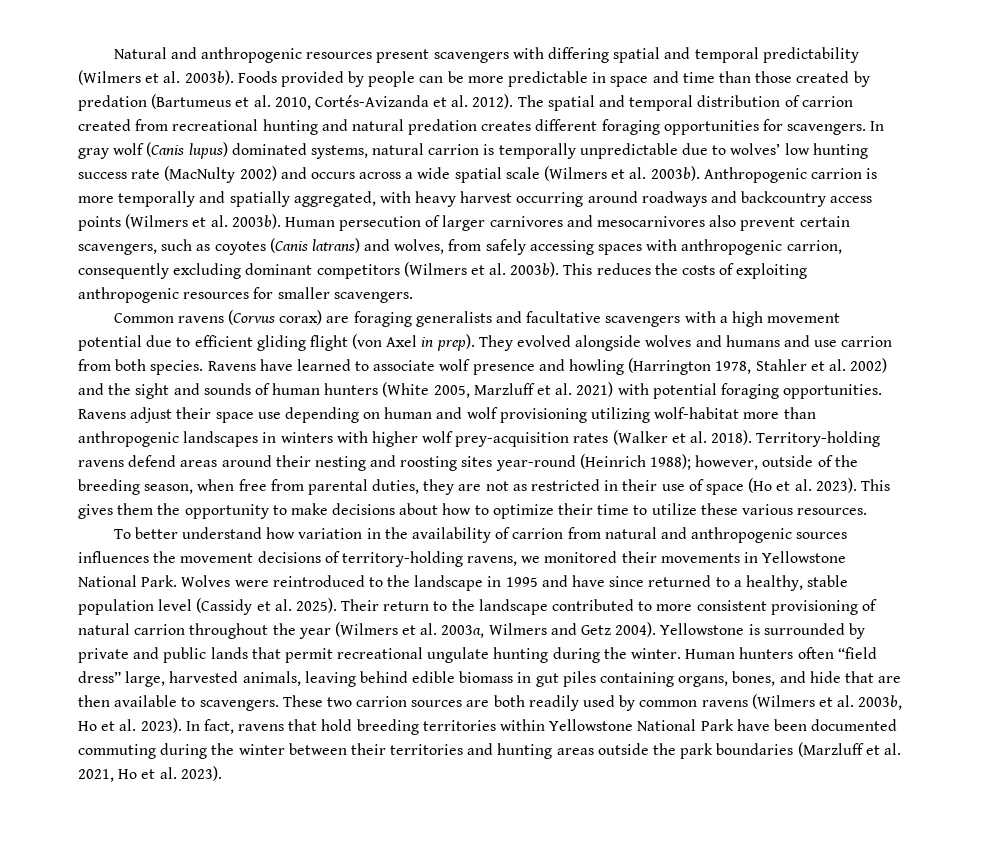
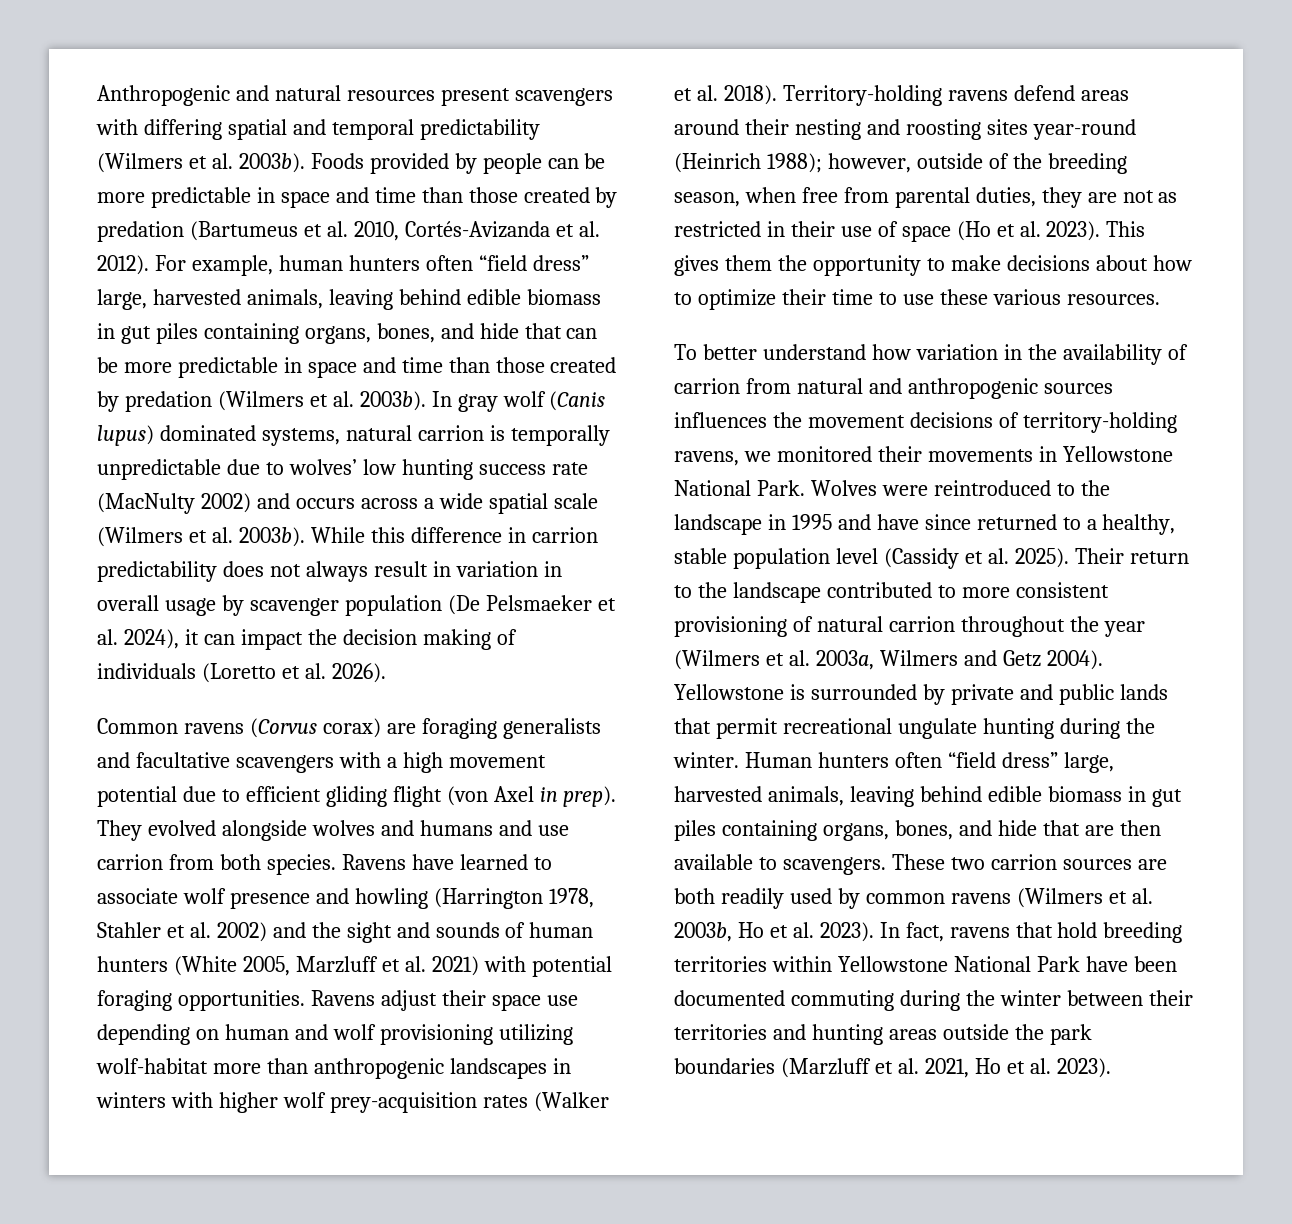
[113,47,303,63] Natural and anthropogenic -> [97,85,341,106] Anthropogenic and natural
[517,95,853,111] [78,119,867,135] The spatial and temporal distribution of carrion created from recreational hunting and natural predation creates different foraging opportunities for scavengers. -> [154,255,589,276] [97,289,601,310] [97,323,598,344] [97,357,617,378] [97,391,426,412] For example, human hunters often “field dress” large, harvested animals, leaving behind edible biomass in gut piles containing organs, bones, and hide that can be more predictable in space and time than those created by predation (Wilmers et al. 2003b).
[703,167,878,183] [78,191,873,207] [78,214,850,231] [78,238,842,255] [78,262,808,279] [78,287,413,303] Anthropogenic carrion is more temporally and spatially aggregated, with heavy harvest occurring around roadways and backcountry access points (Wilmers et al. 2003b). Human persecution of larger carnivores and mesocarnivores also prevent certain scavengers, such as coyotes (Canis latrans) and wolves, from safely accessing spaces with anthropogenic carrion, consequently excluding dominant competitors (Wilmers et al. 2003b). This reduces the costs of exploiting anthropogenic resources for smaller scavengers. -> [310,527,598,543] [97,561,562,582] [97,595,616,616] [97,629,517,650] [97,663,386,683] While this difference in carrion predictability does not always result in variation in overall usage by scavenger population (De Pelsmaeker et al. 2024), it can impact the decision making of individuals (Loretto et al. 2026).
[651,503,697,515] utilize -> [902,294,934,305] use

